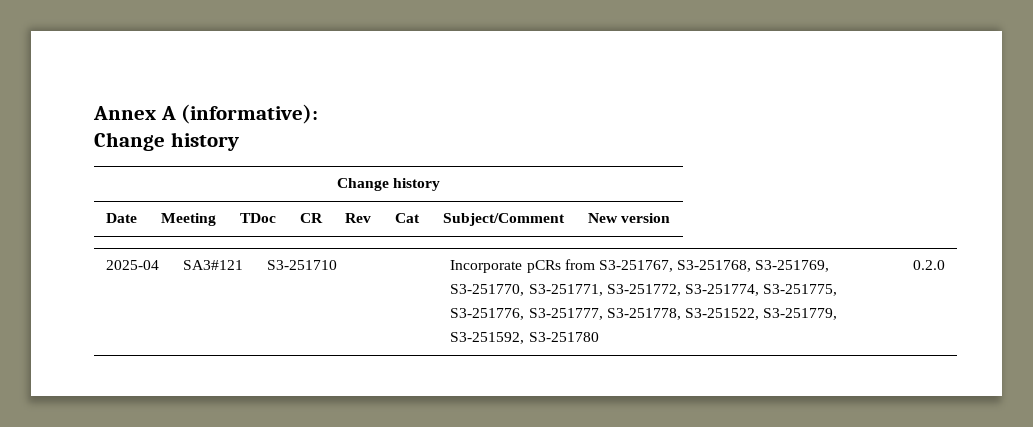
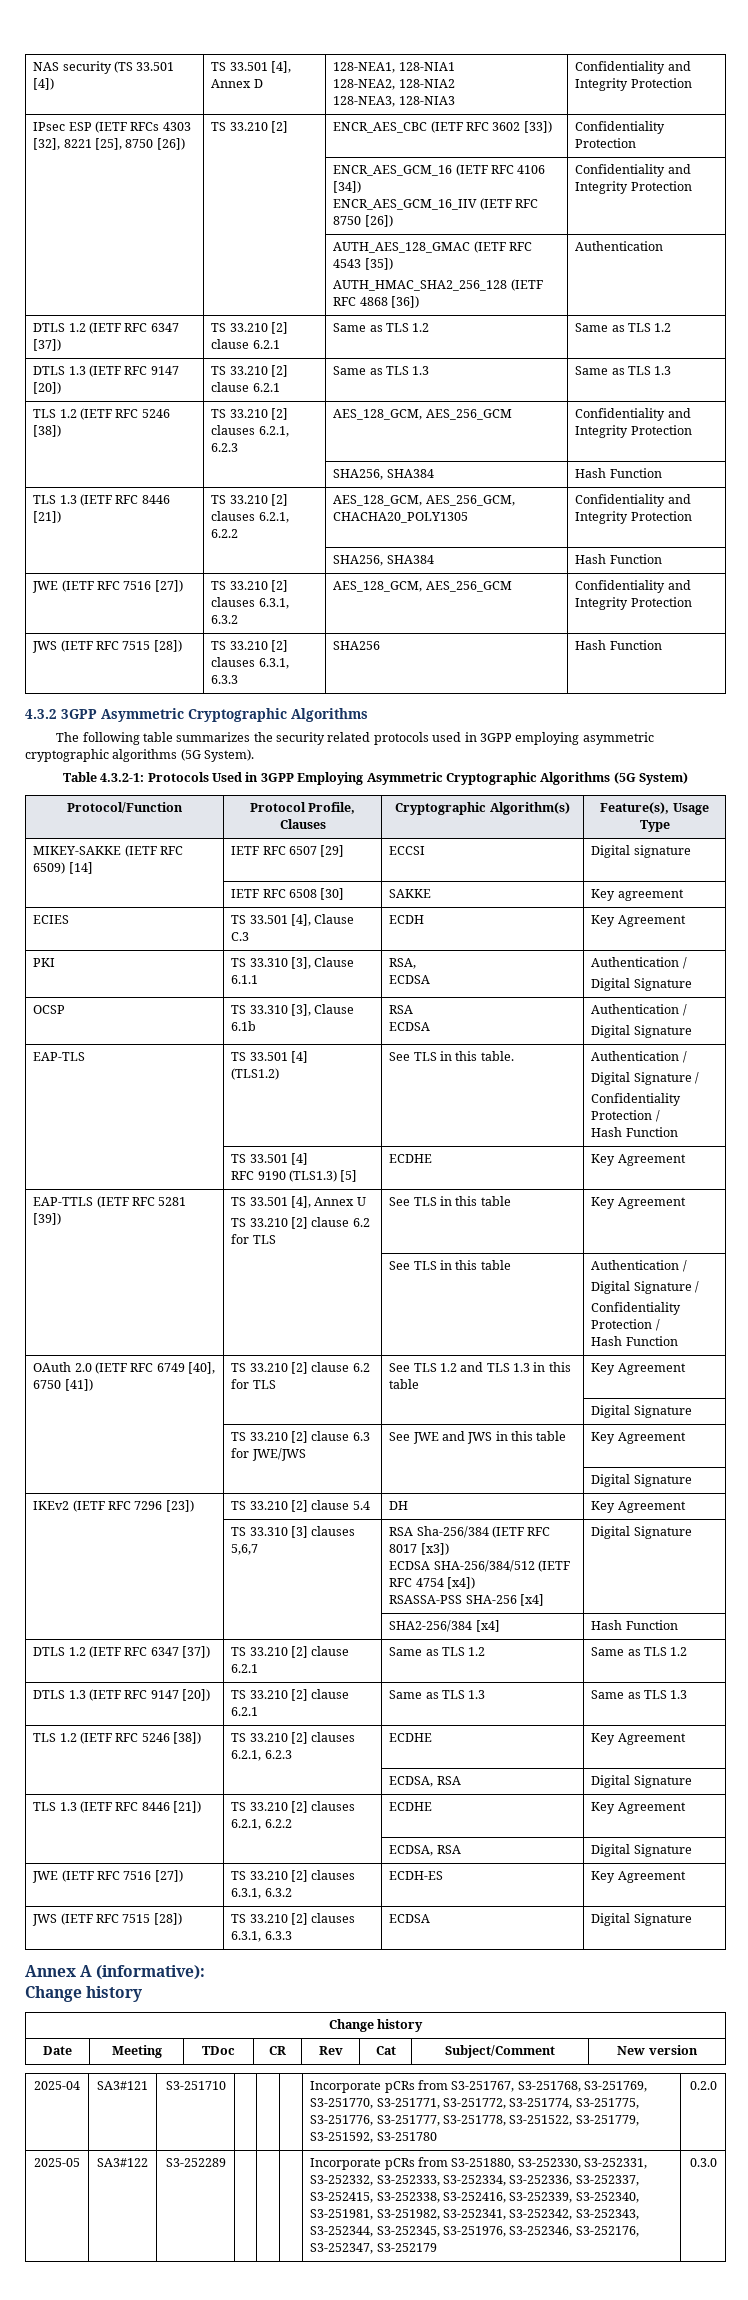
(93, 113) none -> [33,61,175,74] [33,78,55,90] [211,61,291,73] [211,79,263,88] [333,62,455,73] [333,79,455,90] [333,96,455,107] [575,61,691,74] [575,78,692,91] [33,121,191,133] [33,138,185,150] [211,121,288,133] [333,121,552,133] [575,121,666,134] [575,138,637,148] [333,164,546,176] [333,181,362,193] [333,198,538,210] [333,215,393,227] [575,164,691,177] [575,181,692,194] [333,241,532,253] [333,258,393,270] [333,279,543,291] [333,296,419,308] [575,241,664,251] [33,322,179,334] [33,339,62,351] [211,322,288,334] [211,339,280,349] [333,323,430,332] [575,323,672,332] [33,365,179,377] [33,382,62,394] [211,365,288,377] [211,382,280,392] [333,366,430,375] [575,366,672,375] [33,408,170,420] [33,425,62,437] [211,408,288,420] [211,425,289,437] [211,443,239,452] [333,409,512,420] [575,408,691,421] [575,425,692,438] [333,469,434,480] [575,468,662,478] [33,494,170,506] [33,511,62,523] [211,494,288,506] [211,511,289,523] [211,529,239,538] [333,495,515,506] [333,512,469,523] [575,494,691,507] [575,511,692,524] [333,555,434,566] [575,554,662,564] [32,580,183,593] [211,580,288,592] [211,597,289,609] [211,615,239,624] [333,581,512,592] [575,580,691,593] [575,597,692,610] [32,640,182,653] [211,640,288,652] [211,657,289,669] [211,675,239,684] [333,641,381,650] [575,640,662,650] [25,708,368,722] [56,732,654,745] [25,749,255,762] [62,772,689,785] [67,802,183,813] [249,802,356,814] [279,819,326,829] [395,802,570,815] [600,802,709,815] [639,820,670,832] [33,845,183,857] [33,862,93,874] [231,845,345,857] [389,846,426,855] [591,845,691,858] [231,888,345,900] [389,889,432,898] [591,889,684,901] [33,915,70,924] [231,914,355,926] [231,932,250,941] [389,915,425,924] [591,915,686,927] [33,958,56,967] [231,957,355,969] [231,975,259,984] [389,958,417,969] [389,975,431,984] [591,957,687,969] [591,978,692,991] [33,1005,66,1014] [231,1004,355,1016] [231,1021,257,1031] [389,1005,414,1014] [389,1022,431,1031] [591,1004,687,1016] [591,1025,692,1038] [33,1052,86,1061] [231,1051,308,1063] [231,1068,280,1080] [389,1051,514,1061] [591,1051,687,1063] [591,1072,699,1085] [591,1093,682,1106] [591,1110,660,1122] [591,1127,678,1137] [231,1153,308,1165] [231,1170,358,1182] [389,1154,433,1163] [591,1154,686,1166] [33,1196,187,1208] [33,1213,62,1225] [231,1196,366,1208] [231,1217,370,1229] [231,1234,276,1244] [389,1196,511,1206] [591,1197,686,1209] [389,1260,511,1270] [591,1260,687,1272] [591,1281,699,1294] [591,1302,682,1315] [591,1319,660,1331] [591,1336,678,1346] [33,1362,216,1374] [33,1379,93,1391] [231,1362,370,1374] [231,1379,276,1389] [389,1362,571,1372] [389,1379,420,1389] [591,1363,686,1375] [591,1405,692,1418] [231,1431,370,1443] [231,1448,306,1461] [389,1431,567,1444] [591,1432,686,1444] [591,1474,692,1487] [33,1500,194,1512] [231,1500,370,1512] [389,1501,409,1510] [591,1501,686,1513] [231,1526,356,1538] [231,1544,259,1555] [389,1526,551,1538] [389,1543,449,1555] [389,1560,570,1572] [389,1577,475,1589] [389,1594,544,1606] [591,1526,692,1539] [389,1620,500,1632] [591,1620,678,1630] [33,1646,211,1658] [231,1646,350,1658] [231,1664,259,1673] [389,1647,486,1656] [591,1647,688,1656] [33,1689,211,1701] [231,1689,350,1701] [231,1707,259,1716] [389,1690,486,1699] [591,1690,688,1699] [33,1732,202,1744] [231,1732,356,1744] [231,1750,292,1761] [389,1733,433,1742] [591,1733,686,1745] [389,1776,461,1787] [591,1775,692,1788] [33,1801,202,1813] [231,1801,356,1813] [231,1819,292,1830] [389,1802,433,1811] [591,1802,686,1814] [389,1845,461,1856] [591,1844,692,1857] [32,1870,183,1883] [231,1870,356,1882] [231,1888,292,1899] [389,1871,444,1880] [591,1871,686,1883] [32,1913,182,1926] [231,1913,356,1925] [231,1931,292,1942] [389,1914,431,1923] [591,1913,692,1926] NAS security (TS 33.501 [4]) | TS 33.501 [4], Annex D | 128-NEA1, 128-NIA1 // 128-NEA2, 128-NIA2 // 128-NEA3, 128-NIA3 | Confidentiality and Integrity Protection // IPsec ESP (IETF RFCs 4303 [32], 8221 [25], 8750 [26]) | TS 33.210 [2] | ENCR_AES_CBC (IETF RFC 3602 [33]) | Confidentiality Protection // | | ENCR_AES_GCM_16 (IETF RFC 4106 [34]) // ENCR_AES_GCM_16_IIV (IETF RFC 8750 [26]) | Confidentiality and Integrity Protection // | | AUTH_AES_128_GMAC (IETF RFC 4543 [35]) // AUTH_HMAC_SHA2_256_128 (IETF RFC 4868 [36]) | Authentication // DTLS 1.2 (IETF RFC 6347 [37]) | TS 33.210 [2] clause 6.2.1 | Same as TLS 1.2 | Same as TLS 1.2 // DTLS 1.3 (IETF RFC 9147 [20]) | TS 33.210 [2] clause 6.2.1 | Same as TLS 1.3 | Same as TLS 1.3 // TLS 1.2 (IETF RFC 5246 [38]) | TS 33.210 [2] clauses 6.2.1, 6.2.3 | AES_128_GCM, AES_256_GCM | Confidentiality and Integrity Protection // | | SHA256, SHA384 | Hash Function // TLS 1.3 (IETF RFC 8446 [21]) | TS 33.210 [2] clauses 6.2.1, 6.2.2 | AES_128_GCM, AES_256_GCM, CHACHA20_POLY1305 | Confidentiality and Integrity Protection // | | SHA256, SHA384 | Hash Function // JWE (IETF RFC 7516 [27]) | TS 33.210 [2] clauses 6.3.1, 6.3.2 | AES_128_GCM, AES_256_GCM | Confidentiality and Integrity Protection // JWS (IETF RFC 7515 [28]) | TS 33.210 [2] clauses 6.3.1, 6.3.3 | SHA256 | Hash Function // 4.3.2 3GPP Asymmetric Cryptographic Algorithms // The following table summarizes the security related protocols used in 3GPP employing asymmetric cryptographic algorithms (5G System). // Table 4.3.2-1: Protocols Used in 3GPP Employing Asymmetric Cryptographic Algorithms (5G System) // Protocol/Function | Protocol Profile, Clauses | Cryptographic Algorithm(s) | Feature(s), Usage Type // MIKEY-SAKKE (IETF RFC 6509) [14] | IETF RFC 6507 [29] | ECCSI | Digital signature // | IETF RFC 6508 [30] | SAKKE | Key agreement // ECIES | TS 33.501 [4], Clause C.3 | ECDH | Key Agreement // PKI | TS 33.310 [3], Clause 6.1.1 | RSA, // ECDSA | Authentication / // Digital Signature // OCSP | TS 33.310 [3], Clause 6.1b | RSA // ECDSA | Authentication / // Digital Signature // EAP-TLS | TS 33.501 [4] // (TLS1.2) | See TLS in this table. | Authentication / // Digital Signature / // Confidentiality Protection / // Hash Function // | TS 33.501 [4] // RFC 9190 (TLS1.3) [5] | ECDHE | Key Agreement // EAP-TTLS (IETF RFC 5281 [39]) | TS 33.501 [4], Annex U // TS 33.210 [2] clause 6.2 for TLS | See TLS in this table | Key Agreement // | | See TLS in this table | Authentication / // Digital Signature / // Confidentiality Protection / // Hash Function // OAuth 2.0 (IETF RFC 6749 [40], 6750 [41]) | TS 33.210 [2] clause 6.2 for TLS | See TLS 1.2 and TLS 1.3 in this table | Key Agreement // | | | Digital Signature // | TS 33.210 [2] clause 6.3 for JWE/JWS | See JWE and JWS in this table | Key Agreement // | | | Digital Signature // IKEv2 (IETF RFC 7296 [23]) | TS 33.210 [2] clause 5.4 | DH | Key Agreement // | TS 33.310 [3] clauses 5,6,7 | RSA Sha-256/384 (IETF RFC 8017 [x3]) // ECDSA SHA-256/384/512 (IETF RFC 4754 [x4]) // RSASSA-PSS SHA-256 [x4] | Digital Signature // | | SHA2-256/384 [x4] | Hash Function // DTLS 1.2 (IETF RFC 6347 [37]) | TS 33.210 [2] clause 6.2.1 | Same as TLS 1.2 | Same as TLS 1.2 // DTLS 1.3 (IETF RFC 9147 [20]) | TS 33.210 [2] clause 6.2.1 | Same as TLS 1.3 | Same as TLS 1.3 // TLS 1.2 (IETF RFC 5246 [38]) | TS 33.210 [2] clauses 6.2.1, 6.2.3 | ECDHE | Key Agreement // | | ECDSA, RSA | Digital Signature // TLS 1.3 (IETF RFC 8446 [21]) | TS 33.210 [2] clauses 6.2.1, 6.2.2 | ECDHE | Key Agreement // | | ECDSA, RSA | Digital Signature // JWE (IETF RFC 7516 [27]) | TS 33.210 [2] clauses 6.3.1, 6.3.2 | ECDH-ES | Key Agreement // JWS (IETF RFC 7515 [28]) | TS 33.210 [2] clauses 6.3.1, 6.3.3 | ECDSA | Digital Signature //
(945, 265) none -> [34,2158,80,2167] [97,2158,148,2167] [165,2158,226,2167] [310,2157,648,2170] [310,2175,639,2186] [310,2192,639,2203] [310,2209,639,2220] [310,2226,639,2237] [310,2243,437,2254] [689,2158,717,2167] // 2025-05 | SA3#122 | S3-252289 | | | | Incorporate pCRs from S3‑251880, S3-252330, S3-252331, S3-252332, S3-252333, S3-252334, S3-252336, S3-252337, S3-252415, S3-252338, S3-252416, S3-252339, S3-252340, S3-251981, S3-251982, S3-252341, S3-252342, S3-252343, S3-252344, S3-252345, S3-251976, S3-252346, S3-252176, S3-252347, S3-252179 | 0.3.0

